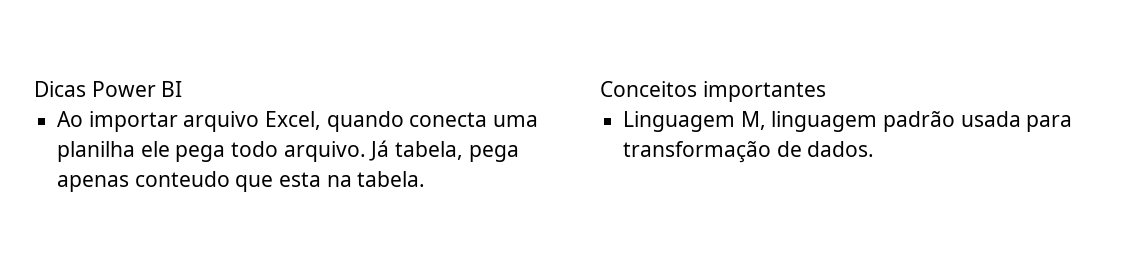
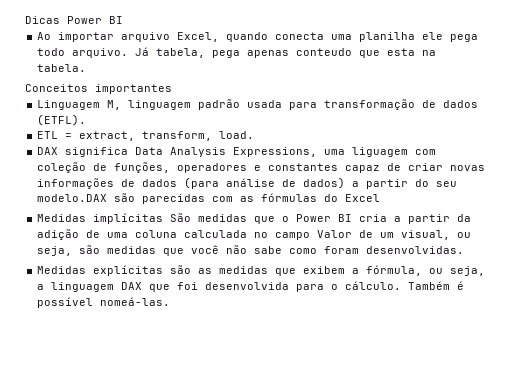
[807,141,875,157] dados. -> [443,100,479,108] [37,114,87,126] [37,131,255,141] [37,147,437,157] [37,162,486,173] [37,177,458,189] [37,193,381,204] [37,213,472,224] [37,229,472,240] [37,245,465,256] [37,265,486,276] [37,281,465,292] [37,297,171,308] dados (ETFL). // ETL = extract, transform, load. // DAX significa Data Analysis Expressions, uma liguagem com coleção de funções, operadores e constantes capaz de criar novas informações de dados (para análise de dados) a partir do seu modelo.DAX são parecidas com as fórmulas do Excel // Medidas implícitas São medidas que o Power BI cria a partir da adição de uma coluna calculada no campo Valor de um visual, ou seja, são medidas que você não sabe como foram desenvolvidas. // Medidas explícitas são as medidas que exibem a fórmula, ou seja, a linguagem DAX que foi desenvolvida para o cálculo. Também é possível nomeá-las.

